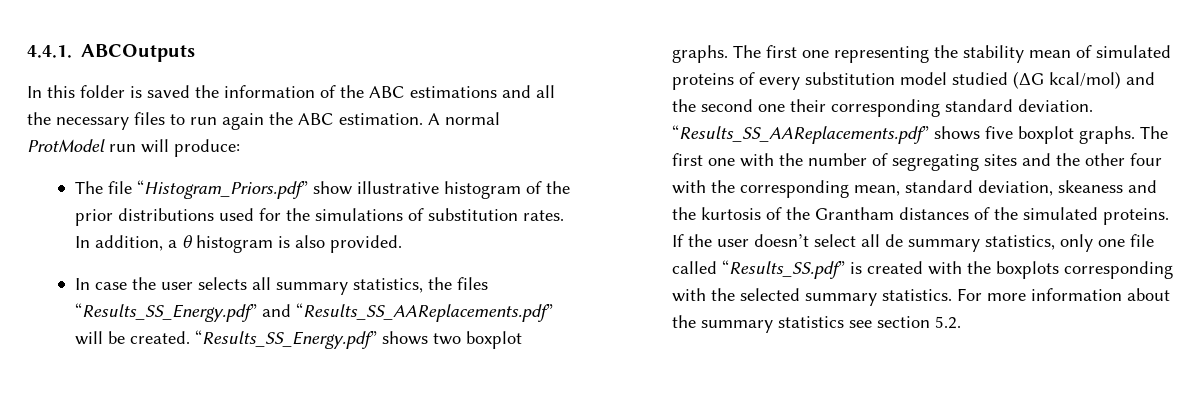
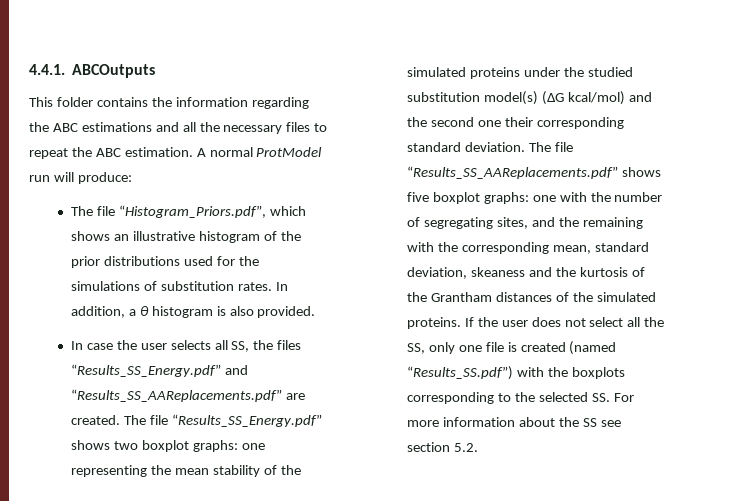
[27,85,190,98] In this folder is saved -> [29,97,148,107] This folder contains
[320,85,336,98] of -> [251,97,309,109] regarding
[190,113,264,130] run again -> [29,148,68,159] repeat
[136,180,352,199] “Histogram_Priors.pdf” show -> [118,205,306,218] [70,231,129,241] “Histogram_Priors.pdf”, which shows an
[275,278,423,295] summary statistics, -> [231,341,250,352] SS,
[74,330,522,349] [671,45,1171,63] [671,72,1008,90] will be created. “Results_SS_Energy.pdf” shows two boxplot graphs. The first one representing the stability mean of simulated proteins of every substitution model studied -> [285,393,305,400] [70,414,322,427] [70,440,265,452] [70,465,301,477] [406,67,633,79] [406,91,538,105] are created. The file “Results_SS_Energy.pdf” shows two boxplot graphs: one representing the mean stability of the simulated proteins under the studied substitution model(s)
(1093, 105) none -> [528,142,573,152] The file
[1078,126,1168,144] [671,153,703,166] graphs. The first -> [483,192,529,204] graphs:
[983,153,1162,166] sites and the other four -> [496,217,643,229] sites, and the remaining
[753,234,1154,252] [671,260,923,279] doesn’t select all de summary statistics, only one file called “Results_SS.pdf” is created -> [531,317,665,327] [406,341,617,355] [406,366,513,380] does not select all the SS, only one file is created (named “Results_SS.pdf”)
[671,288,706,302] with -> [497,393,511,402] to
[804,289,952,306] summary statistics. -> [591,393,610,402] SS.
[700,316,844,333] summary statistics -> [582,418,597,427] SS

